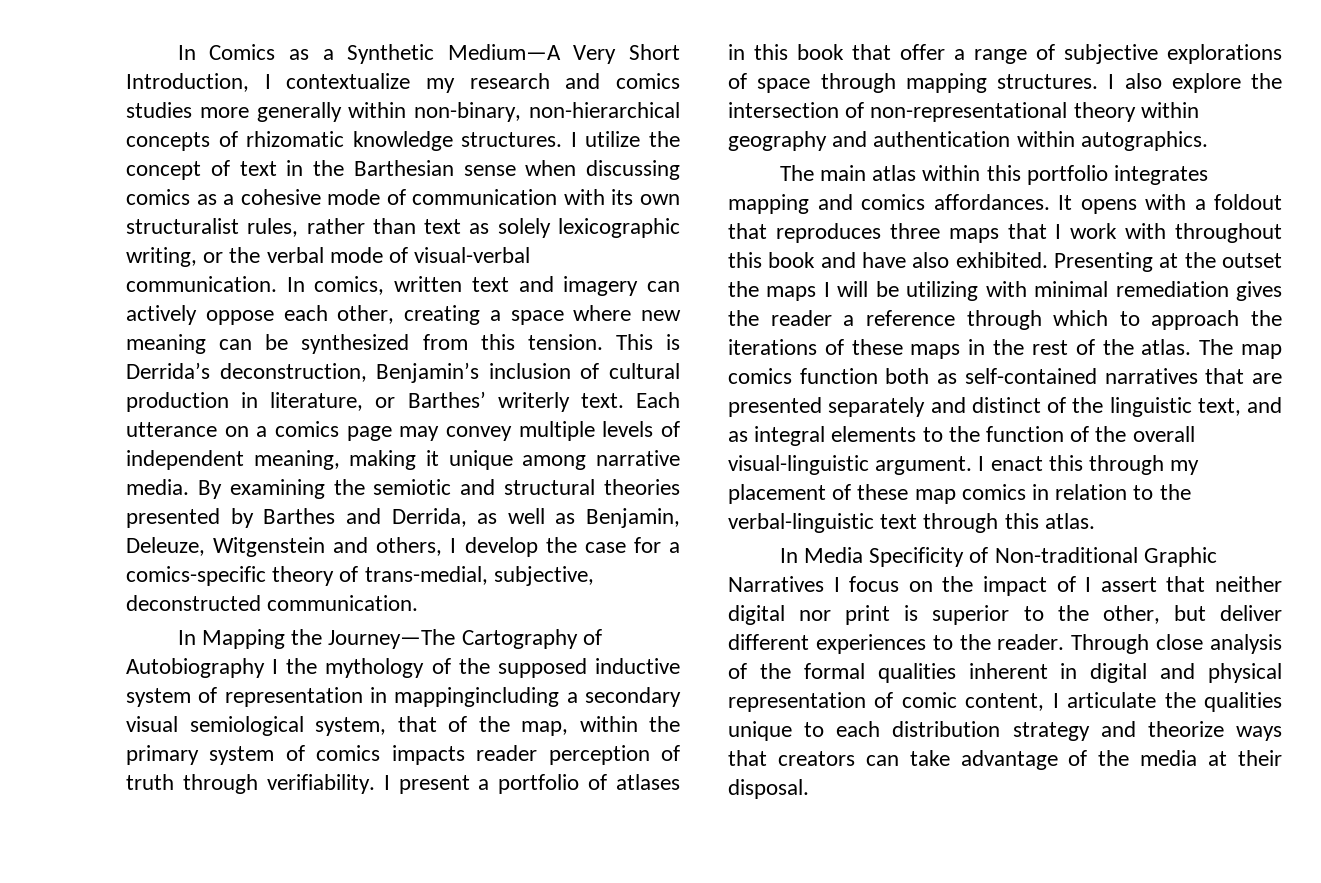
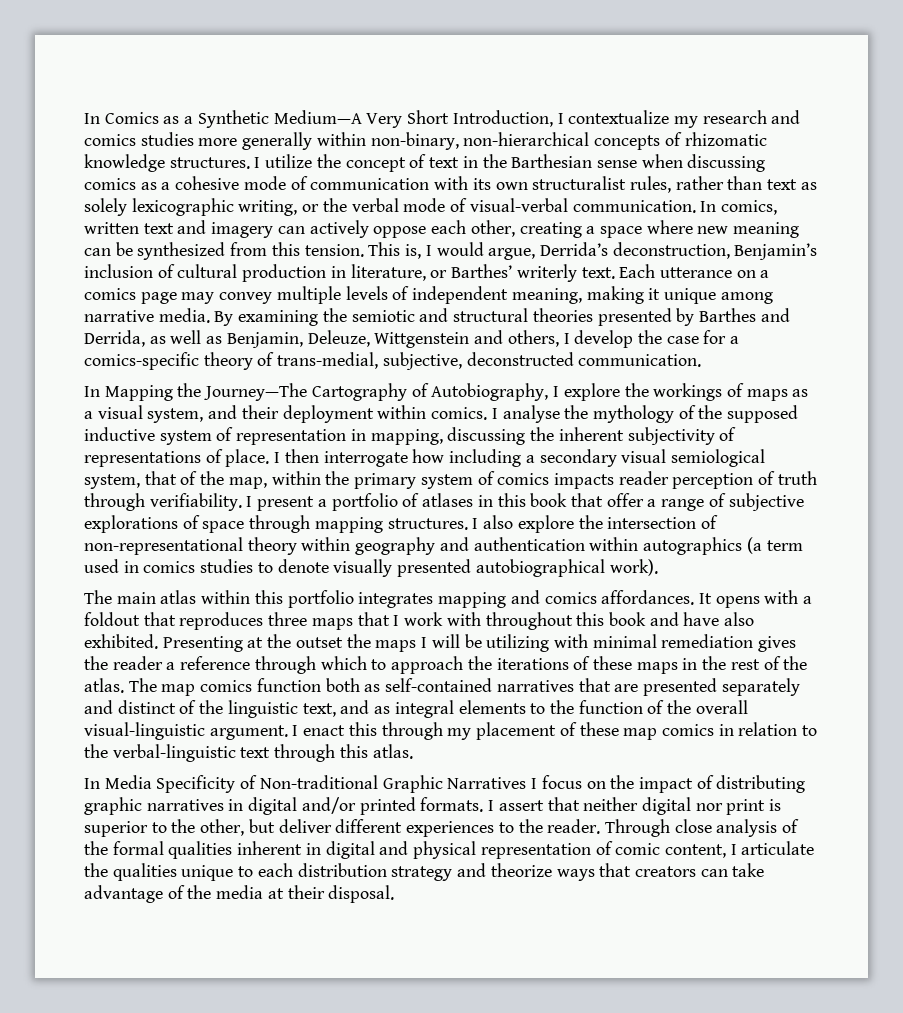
[666,334,680,350] is -> [405,242,536,260] is, I would argue,
[213,537,326,557] Witgenstein -> [374,332,470,348] Wittgenstein
[126,658,279,678] Autobiography I -> [431,383,809,401] [84,405,560,423] Autobiography, I explore the workings of maps as a visual system, and their deployment within comics. I analyse
[394,687,560,707] mappingincluding -> [370,427,737,445] [84,449,522,467] mapping, discussing the inherent subjectivity of representations of place. I then interrogate how including
[1080,131,1208,151] autographics. -> [643,537,803,555] [84,559,658,577] autographics (a term used in comics studies to denote visually presented autobiographical work).
(1076, 584) none -> [716,775,806,793] [84,797,484,815] distributing graphic narratives in digital and/or printed formats.

